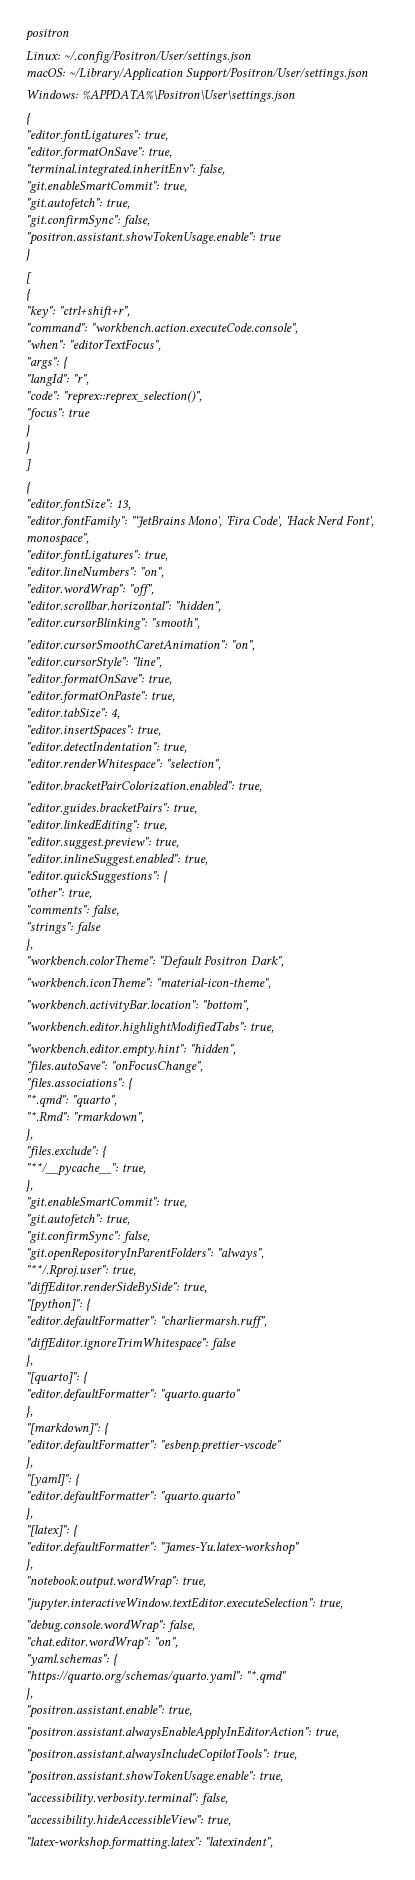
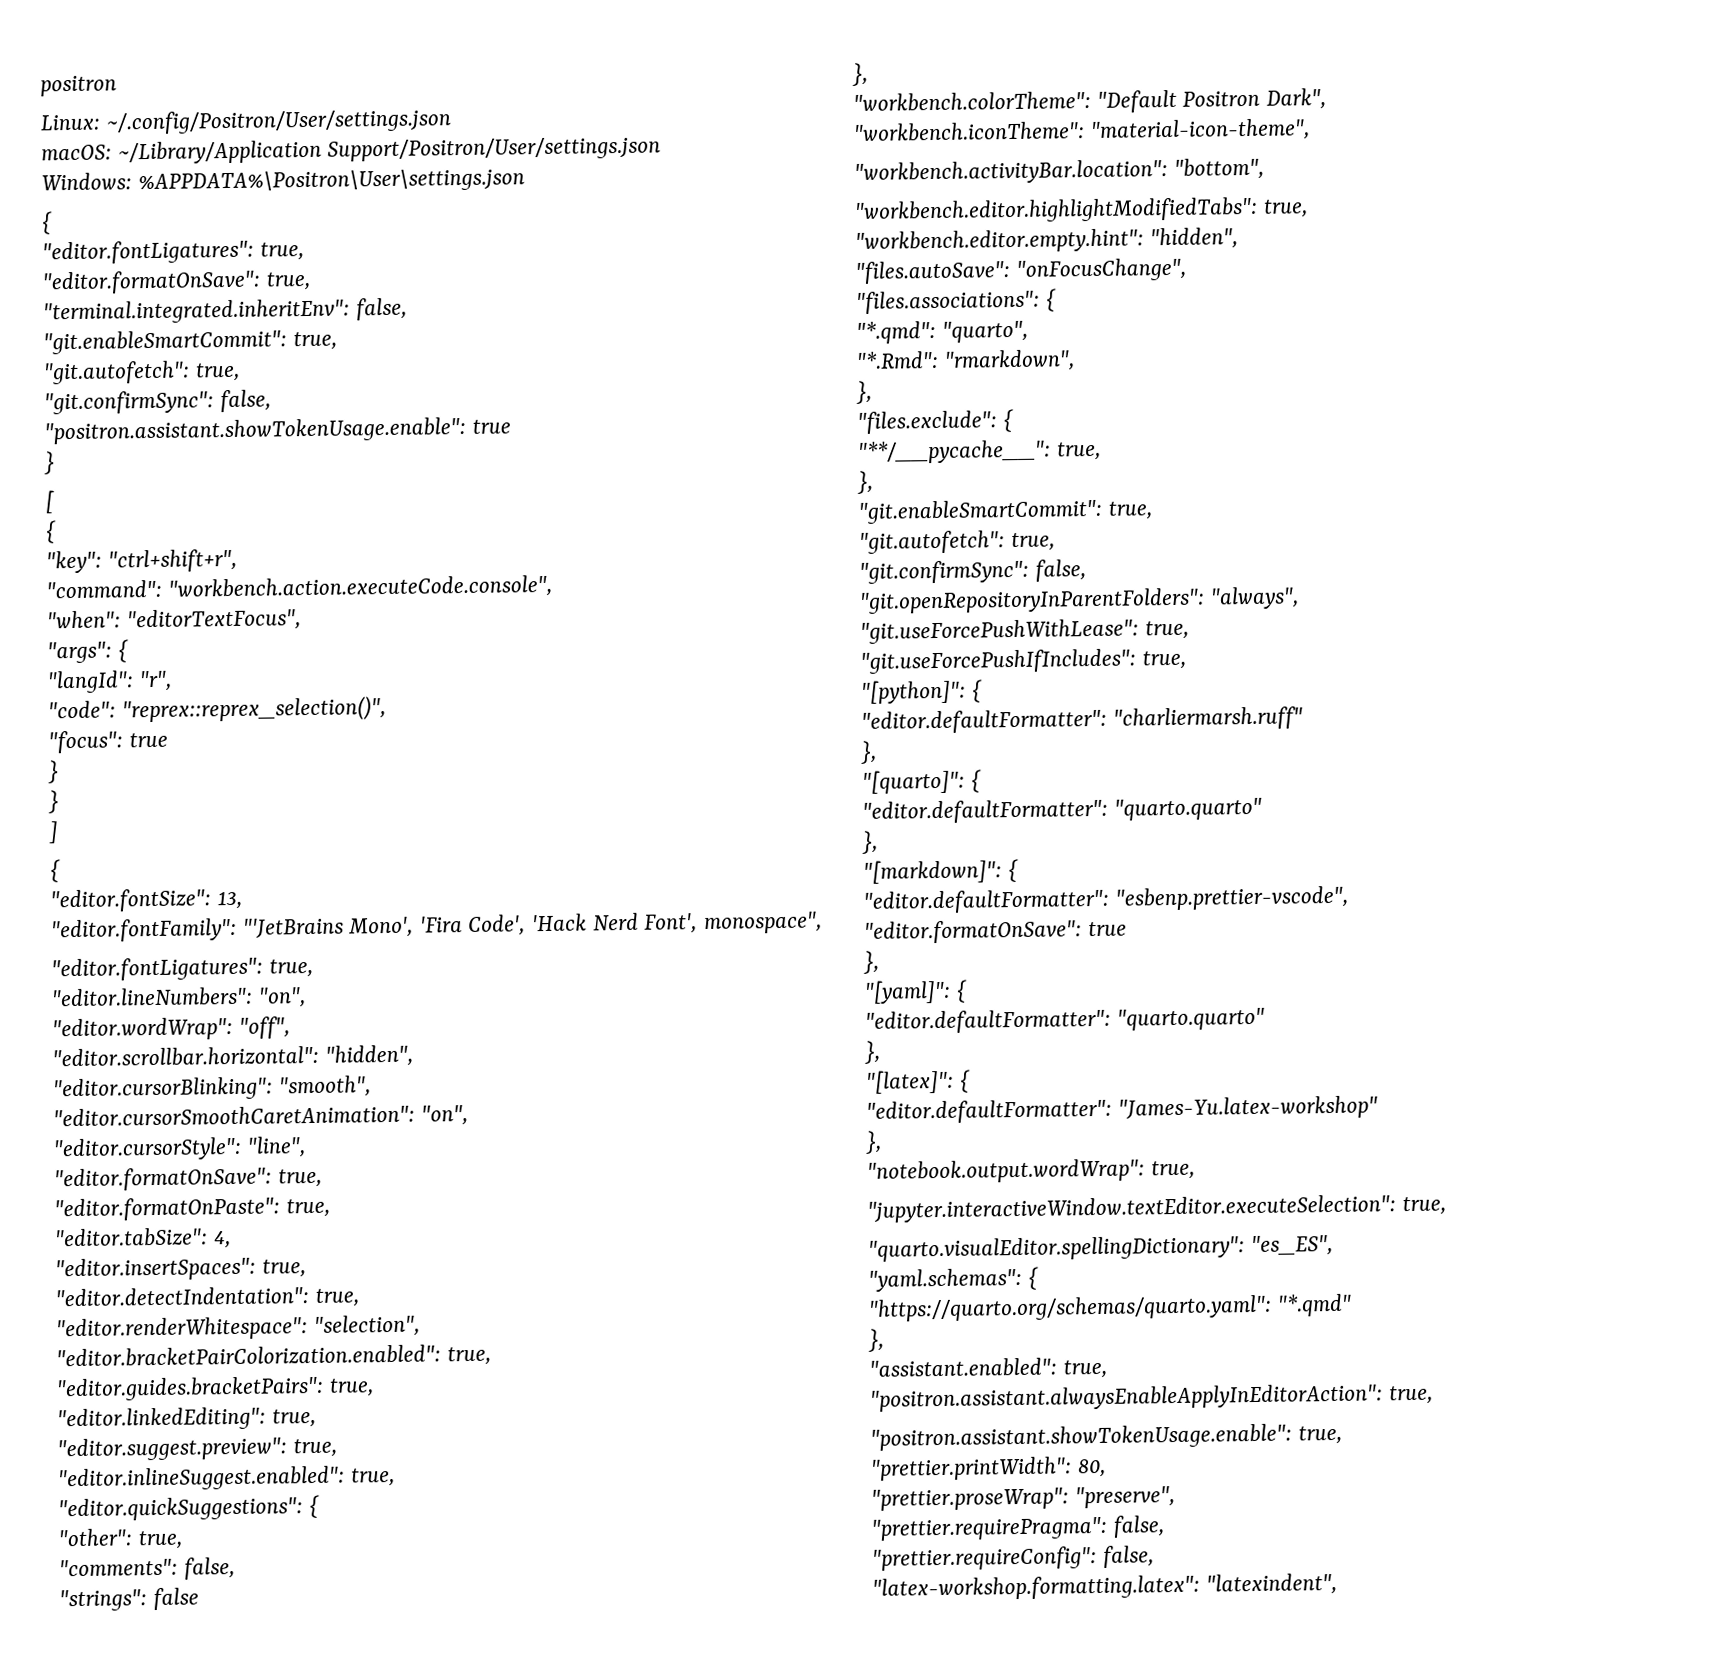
[26,1264,136,1278] [26,1281,180,1294] "**/.Rproj.user": true, // "diffEditor.renderSideBySide": -> [860,618,1190,644] [860,648,1136,674] "git.useForcePushWithLease": true, // "git.useForcePushIfIncludes":
[159,1316,267,1328] [26,1337,236,1351] "charliermarsh.ruff", // "diffEditor.ignoreTrimWhitespace": false -> [1112,706,1303,731] "charliermarsh.ruff"
[159,1440,281,1453] "esbenp.prettier-vscode" -> [1114,885,1349,911] [864,919,1127,944] "esbenp.prettier-vscode", // "editor.formatOnSave": true
[26,1620,195,1633] [26,1637,178,1650] "debug.console.wordWrap": false, // "chat.editor.wordWrap": "on", -> [868,1234,1334,1262] "quarto.visualEditor.spellingDictionary": "es_ES",
[26,1705,165,1718] "positron.assistant.enable": -> [869,1357,1057,1378] "assistant.enabled":
[26,1748,297,1762] // "positron.assistant.alwaysIncludeCopilotTools": true, -> (1434, 1395) none
[26,1793,228,1805] [26,1815,231,1827] "accessibility.verbosity.terminal": false, // "accessibility.hideAccessibleView": true, -> [870,1456,1107,1481] [871,1486,1176,1511] [871,1515,1165,1541] [872,1545,1155,1571] "prettier.printWidth": 80, // "prettier.proseWrap": "preserve", // "prettier.requirePragma": false, // "prettier.requireConfig": false,

